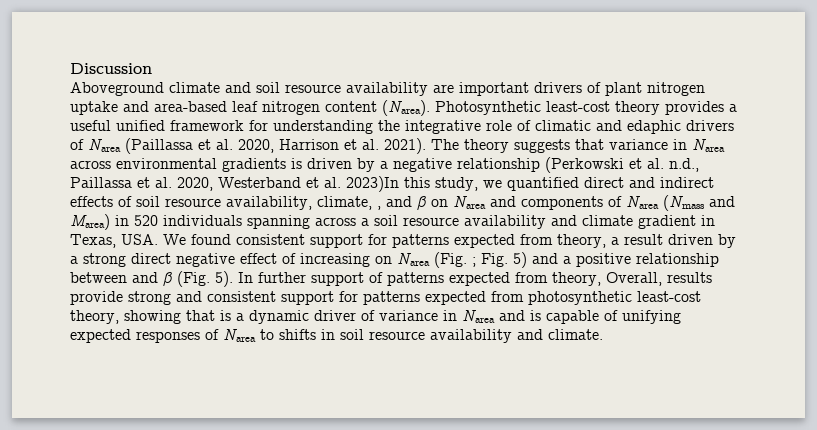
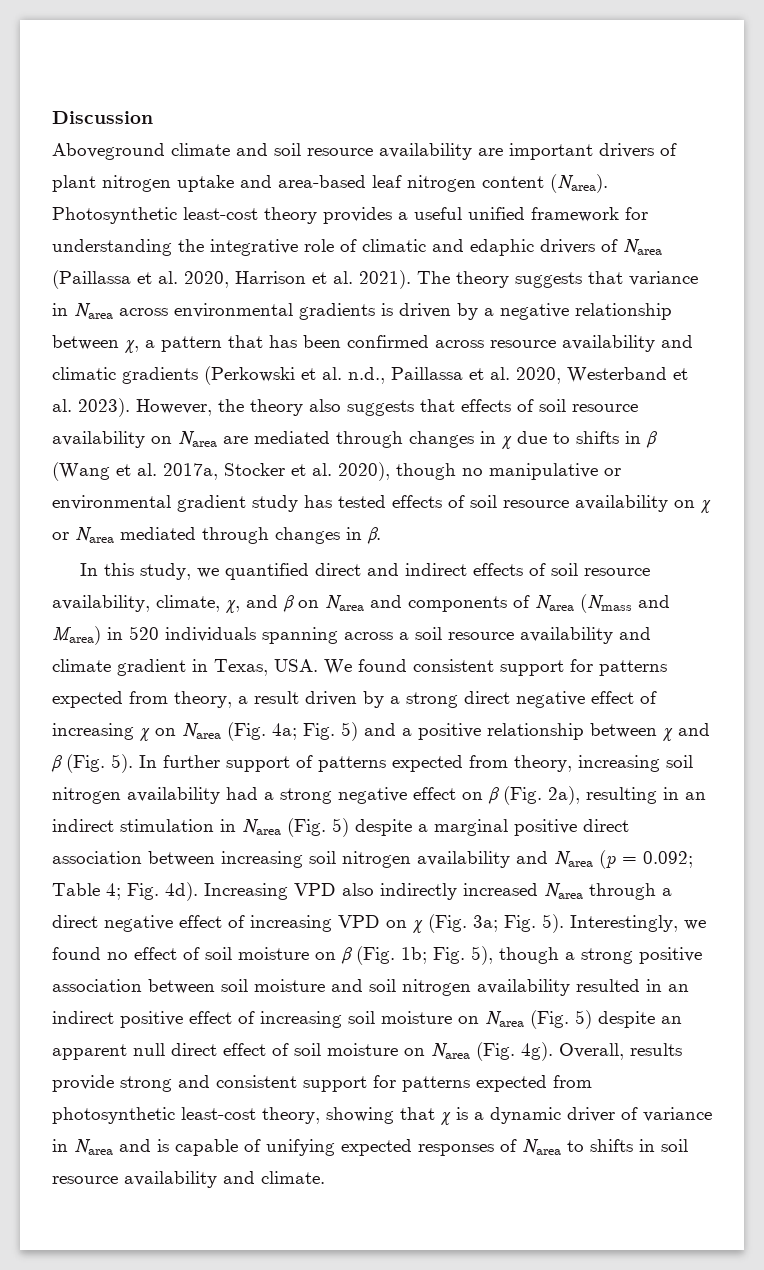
(540, 165) none -> [52,335,693,353] [52,367,198,384] between χ, a pattern that has been confirmed across resource availability and climatic gradients
[346,176,399,192] 2023)In -> [78,398,638,417] [52,431,658,449] [52,462,621,481] [52,495,711,513] [52,527,381,545] [79,563,98,576] 2023). However, the theory also suggests that effects of soil resource availability on Narea are mediated through changes in χ due to shifts in β (Wang et al. 2017a, Stocker et al. 2020), though no manipulative or environmental gradient study has tested effects of soil resource availability on χ or Narea mediated through changes in β. // In
[377,206,381,210] , -> [225,600,240,613] χ,
[375,252,476,268] on Narea (Fig. ; -> [139,722,297,741] χ on Narea (Fig. 4a;
(127, 277) none -> [662,728,673,741] χ
(601, 279) none -> [578,755,693,772] [52,786,706,805] [52,818,629,837] [52,850,693,869] [52,882,672,901] [52,914,706,933] [52,946,702,965] [52,979,689,996] [52,1010,682,1029] [52,1042,553,1061] increasing soil nitrogen availability had a strong negative effect on β (Fig. 2a), resulting in an indirect stimulation in Narea (Fig. 5) despite a marginal positive direct association between increasing soil nitrogen availability and Narea (p = 0.092; Table 4; Fig. 4d). Increasing VPD also indirectly increased Narea through a direct negative effect of increasing VPD on χ (Fig. 3a; Fig. 5). Interestingly, we found no effect of soil moisture on β (Fig. 1b; Fig. 5), though a strong positive association between soil moisture and soil nitrogen availability resulted in an indirect positive effect of increasing soil moisture on Narea (Fig. 5) despite an apparent null direct effect of soil moisture on Narea (Fig. 4g).
(215, 315) none -> [440,1112,451,1125] χ

